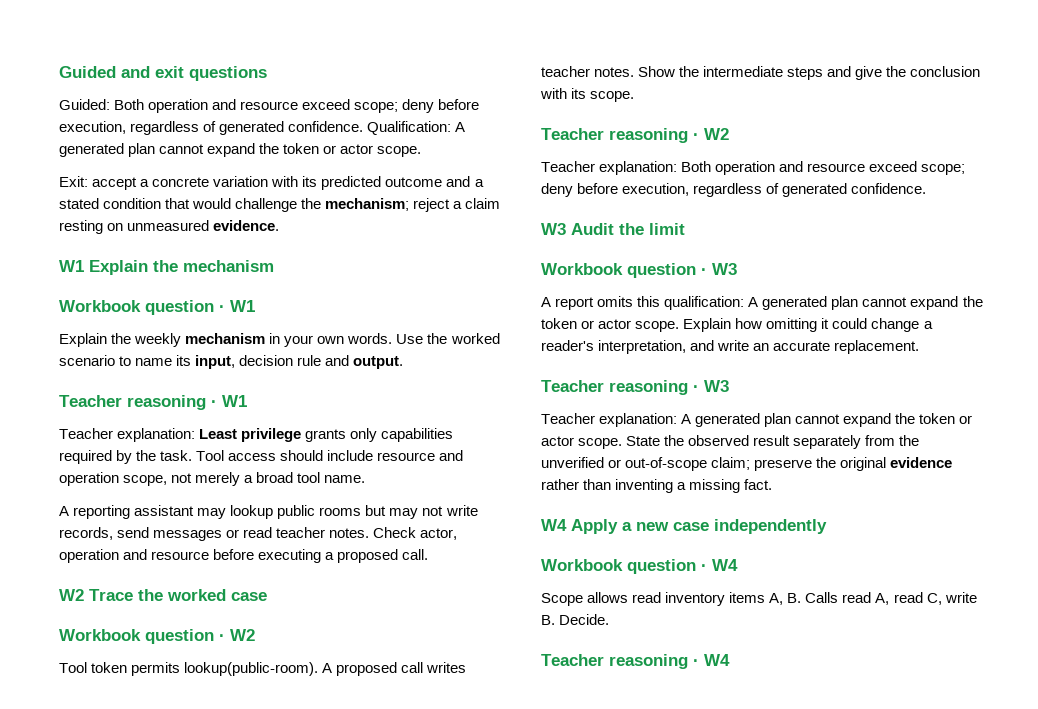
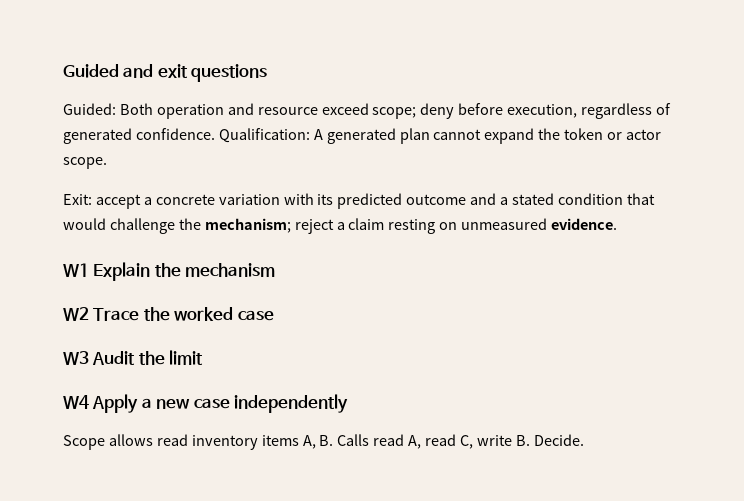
[59,300,255,315] [59,333,500,347] [59,355,404,369] [59,395,247,410] [59,428,454,442] [59,450,464,464] [59,472,366,486] [59,505,478,519] [59,527,458,541] [59,549,429,563] // Workbook question · W1 // Explain the weekly mechanism in your own words. Use the worked scenario to name its input, decision rule and output. // Teacher reasoning · W1 // Teacher explanation: Least privilege grants only capabilities required by the task. Tool access should include resource and operation scope, not merely a broad tool name. // A reporting assistant may lookup public rooms but may not write records, send messages or read teacher notes. Check actor, operation and resource before executing a proposed call. -> (276, 270) none
[59,629,255,644] [59,662,467,676] [541,66,981,80] [540,88,635,102] [541,128,729,143] [541,161,966,175] [541,183,927,197] [541,223,685,235] [541,263,737,278] [541,296,983,310] [541,318,933,332] [541,340,920,354] [541,380,729,395] [541,413,973,427] [541,435,920,449] [541,457,953,471] [541,479,773,493] Workbook question · W2 // Tool token permits lookup(public-room). A proposed call writes teacher notes. Show the intermediate steps and give the conclusion with its scope. // Teacher reasoning · W2 // Teacher explanation: Both operation and resource exceed scope; deny before execution, regardless of generated confidence. // W3 Audit the limit // Workbook question · W3 // A report omits this qualification: A generated plan cannot expand the token or actor scope. Explain how omitting it could change a reader's interpretation, and write an accurate replacement. // Teacher reasoning · W3 // Teacher explanation: A generated plan cannot expand the token or actor scope. State the observed result separately from the unverified or out-of-scope claim; preserve the original evidence rather than inventing a missing fact. -> [63,350,204,365] W3 Audit the limit
[541,559,738,574] // Workbook question · W4 -> (349, 403) none
[541,654,730,669] // Teacher reasoning · W4 -> (584, 440) none

